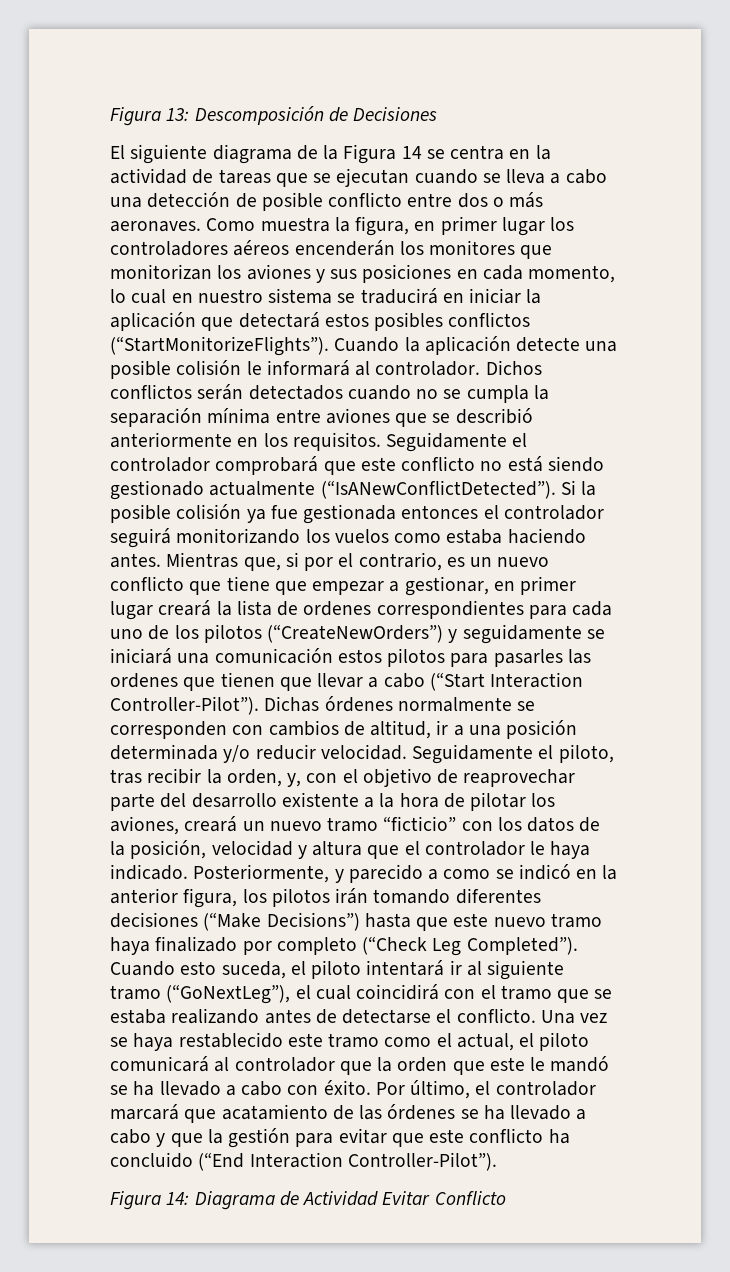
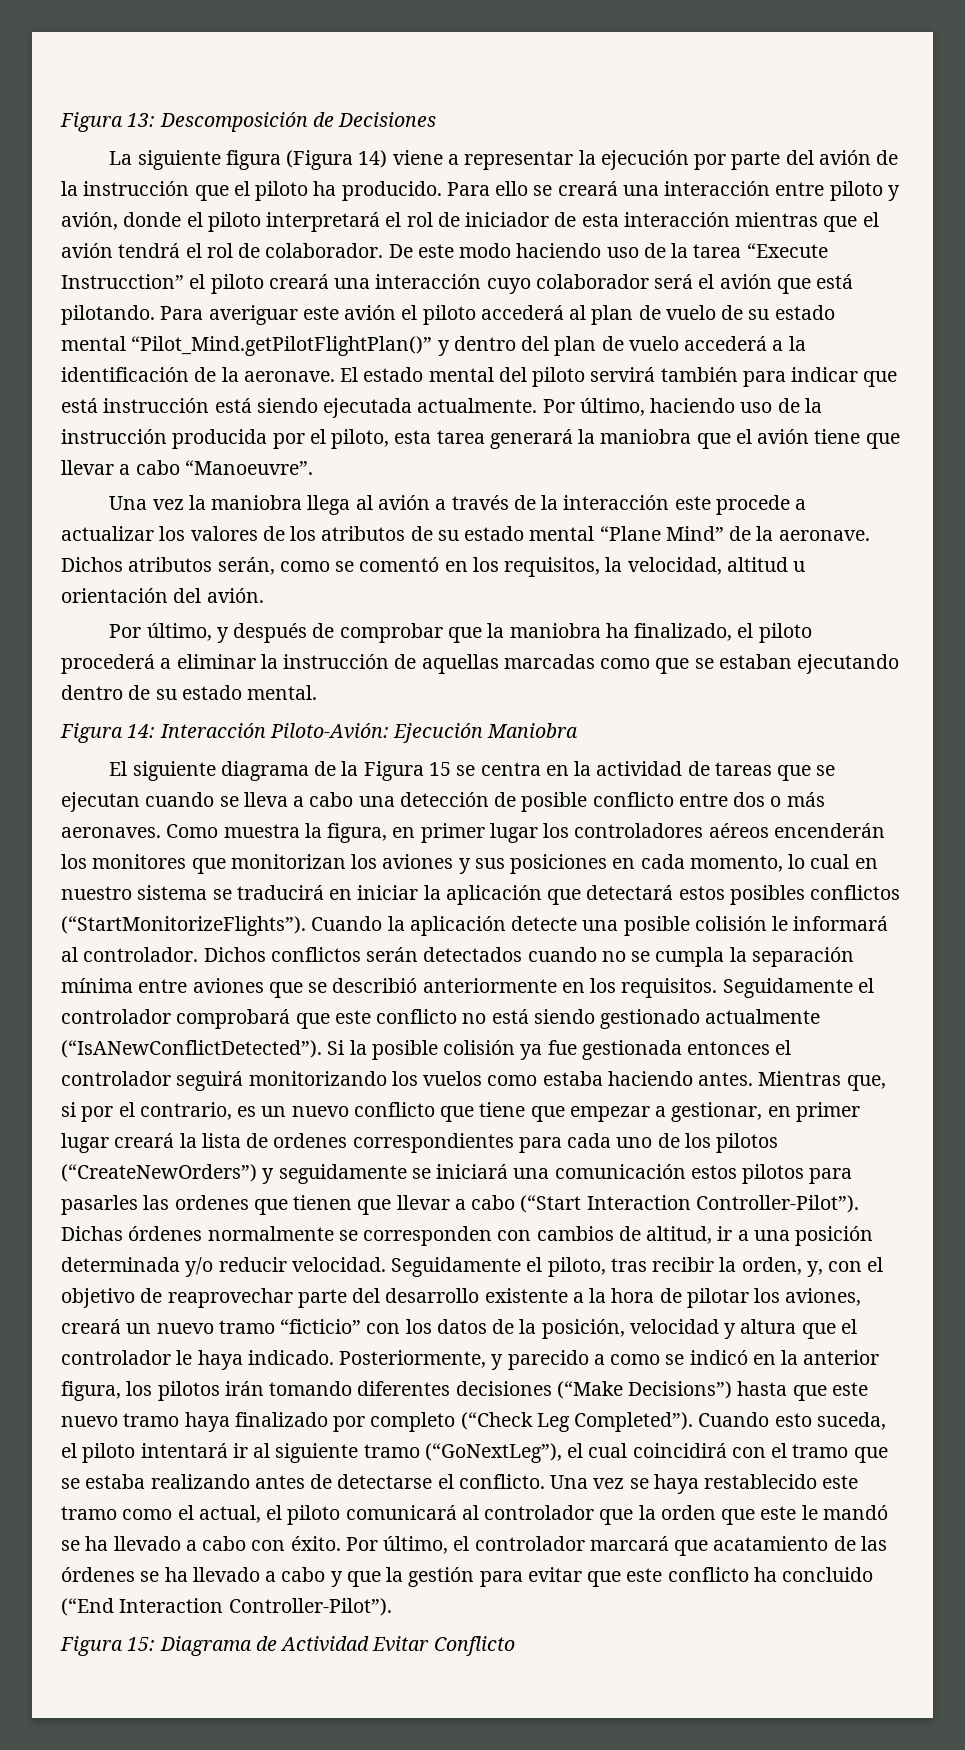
(438, 114) none -> [109,150,899,170] [61,181,900,201] [61,212,879,232] [61,243,828,258] [61,274,854,294] [61,305,835,325] [61,336,806,356] [61,367,898,387] [61,398,822,418] [61,429,900,449] [61,460,313,475] [109,495,807,515] [61,526,870,541] [61,557,806,577] [61,588,264,603] [109,623,812,643] [61,654,900,674] [61,685,318,700] [60,723,579,743] // La siguiente figura (Figura 14) viene a representar la ejecución por parte del avión de la instrucción que el piloto ha producido. Para ello se creará una interacción entre piloto y avión, donde el piloto interpretará el rol de iniciador de esta interacción mientras que el avión tendrá el rol de colaborador. De este modo haciendo uso de la tarea “Execute Instrucction” el piloto creará una interacción cuyo colaborador será el avión que está pilotando. Para averiguar este avión el piloto accederá al plan de vuelo de su estado mental “Pilot_Mind.getPilotFlightPlan()” y dentro del plan de vuelo accederá a la identificación de la aeronave. El estado mental del piloto servirá también para indicar que está instrucción está siendo ejecutada actualmente. Por último, haciendo uso de la instrucción producida por el piloto, esta tarea generará la maniobra que el avión tiene que llevar a cabo “Manoeuvre”. // Una vez la maniobra llega al avión a través de la interacción este procede a actualizar los valores de los atributos de su estado mental “Plane Mind” de la aeronave. Dichos atributos serán, como se comentó en los requisitos, la velocidad, altitud u orientación del avión. // Por último, y después de comprobar que la maniobra ha finalizado, el piloto procederá a eliminar la instrucción de aquellas marcadas como que se estaban ejecutando dentro de su estado mental. // Figura 14: Interacción Piloto-Avión: Ejecución Maniobra
[401,146,422,159] 14 -> [428,762,451,776] 15
[166,1192,190,1205] 14: -> [127,1637,156,1651] 15:

